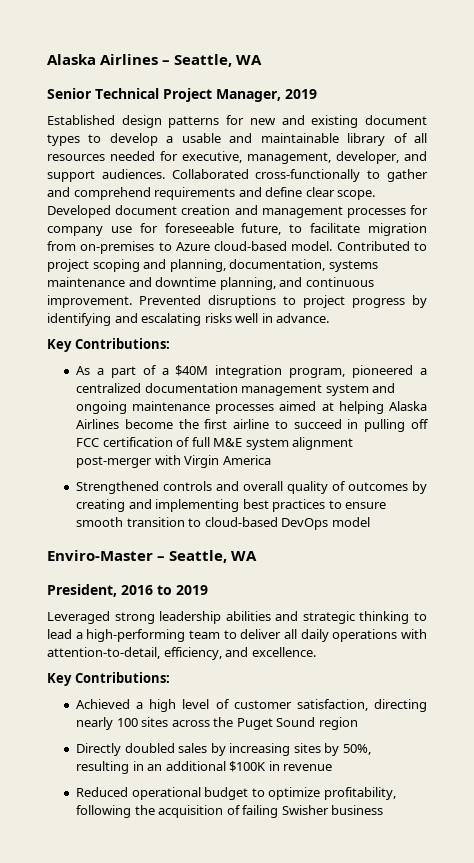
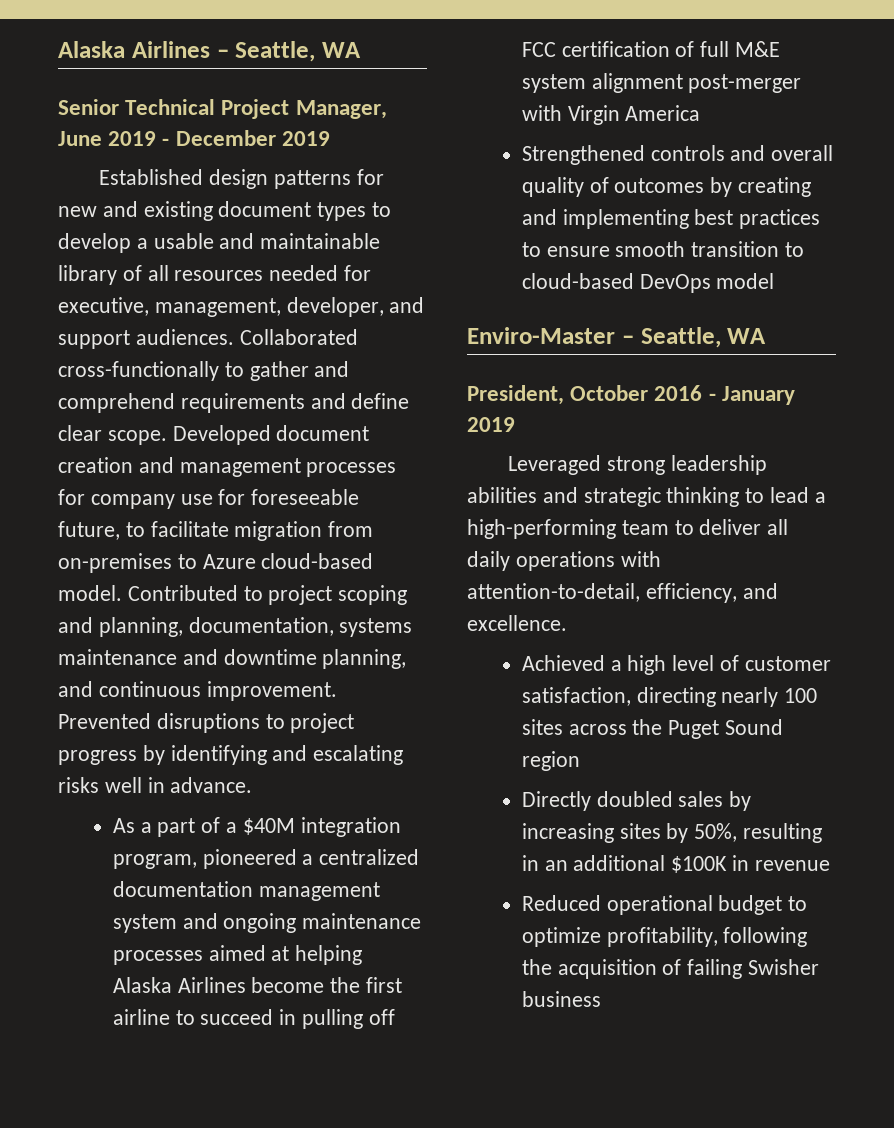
(281, 95) none -> [58,130,276,146] June 2019 - December
[47,338,170,352] // Key Contributions: -> (253, 785) none
[121,585,172,595] 2016 to -> [570,385,795,405] October 2016 - January
[47,672,170,686] // Key Contributions: -> (567, 623) none

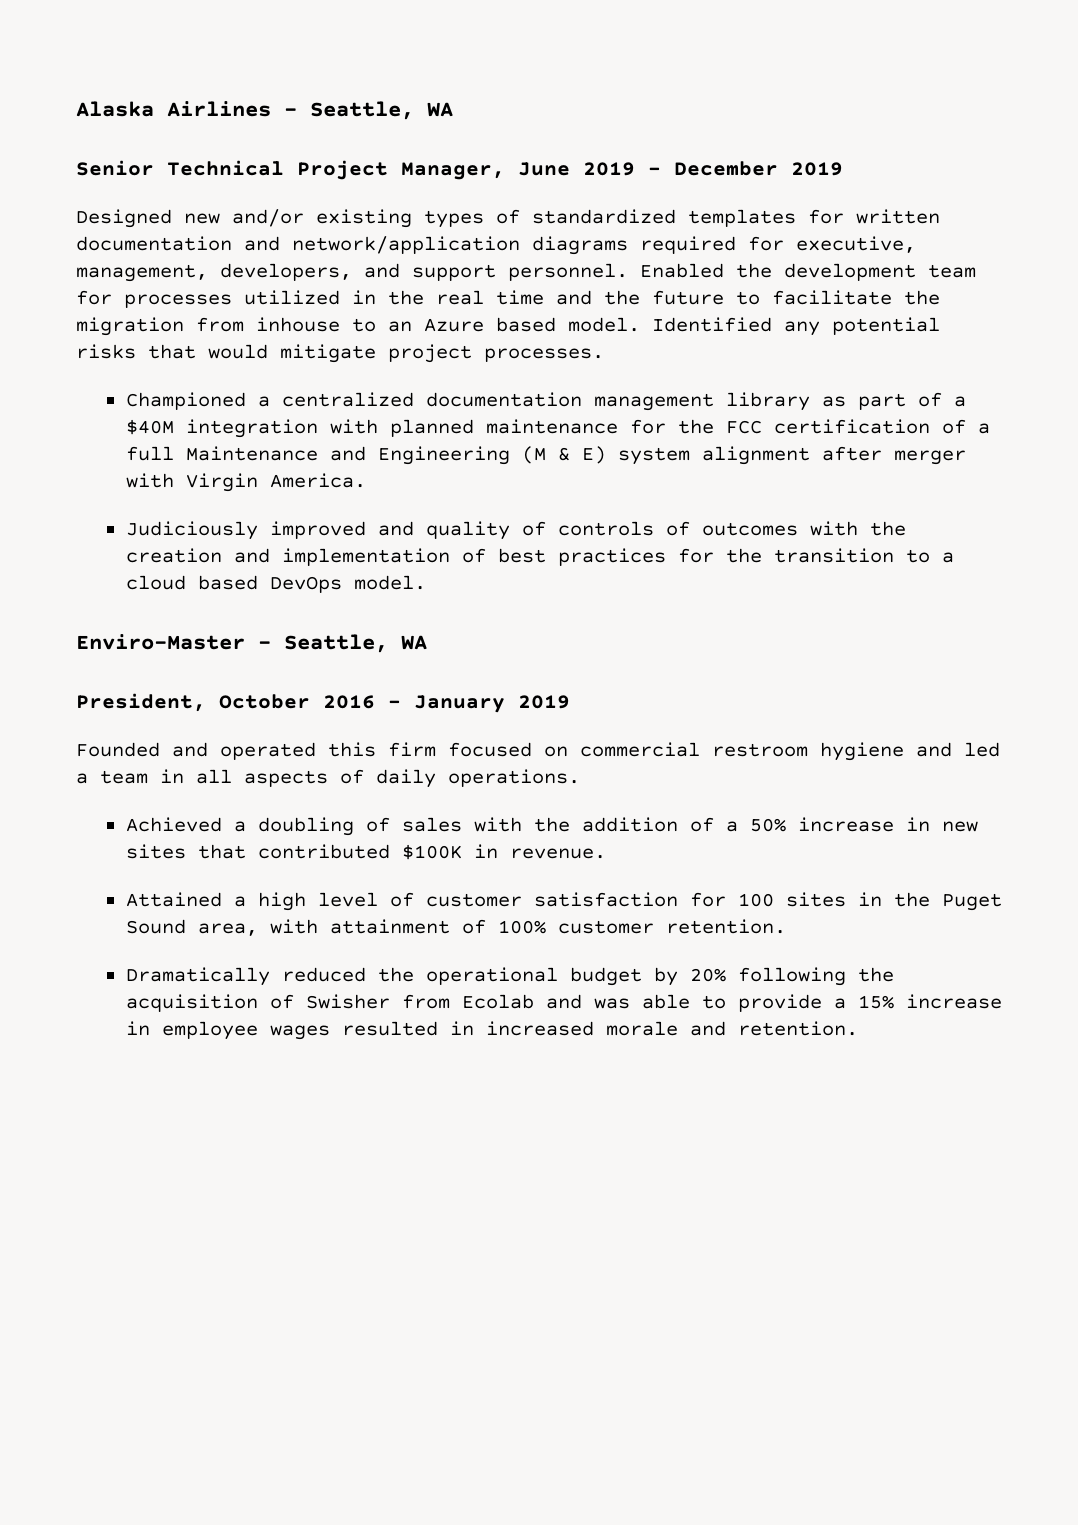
[99,169,384,189] [58,201,392,221] [58,233,381,253] [58,265,339,285] Established design patterns for new and existing document types to develop a usable and maintainable library of all resources needed -> [76,209,940,228] [76,236,736,255] Designed new and/or existing types of standardized templates for written documentation and network/application diagrams required
[286,297,384,317] developer, -> [220,263,352,281] developers,
[135,329,358,345] [58,361,350,381] [58,393,410,413] [58,425,370,445] [58,457,397,477] [58,489,360,509] [58,521,120,540] audiences. Collaborated cross-functionally to gather and comprehend requirements and define clear scope. Developed document creation and management processes for company use for foreseeable future, -> [508,263,976,281] [76,290,724,308] personnel. Enabled the development team for processes utilized in the real time and the future
(229, 529) none -> [904,290,940,305] the
[58,553,374,573] [58,585,408,605] [58,617,413,637] [58,649,407,669] [58,681,337,701] [58,713,355,733] [58,745,404,765] [58,777,253,793] [112,818,152,833] on-premises to Azure cloud-based model. Contributed to project scoping and planning, documentation, systems maintenance and downtime planning, and continuous improvement. Prevented disruptions to project progress by identifying and escalating risks well in advance. // As a -> [256,317,940,336] [76,344,604,363] [125,392,846,411] inhouse to an Azure based model. Identified any potential risks that would mitigate project processes. // Championed a centralized documentation management library as
[112,849,420,869] [112,881,380,901] [112,913,422,933] [112,945,363,965] [112,977,403,993] [112,1009,395,1029] [521,41,781,57] [521,73,802,93] [521,105,701,125] [521,145,834,165] [521,177,812,197] [521,209,821,229] [521,241,805,257] [521,273,775,293] program, pioneered a centralized documentation management system and ongoing maintenance processes aimed at helping Alaska Airlines become the first airline to succeed in pulling off FCC certification of full M&E system alignment post-merger with Virgin America // Strengthened controls and overall quality of outcomes by creating and implementing best practices to ensure smooth transition to cloud-based DevOps model -> [329,419,990,437] [125,446,966,465] [125,473,366,492] [125,521,906,540] [125,548,954,566] [125,575,426,593] with planned maintenance for the FCC certification of a full Maintenance and Engineering (M & E) system alignment after merger with Virgin America. // Judiciously improved and quality of controls of outcomes with the creation and implementation of best practices for the transition to a cloud based DevOps model.
[508,455,767,475] [467,487,826,507] [467,519,789,539] [467,551,661,571] [467,583,778,603] [467,615,567,631] [521,655,605,671] Leveraged strong leadership abilities and strategic thinking to lead a high-performing team to deliver all daily operations with attention-to-detail, efficiency, and excellence. // Achieved -> [76,742,1000,761] [76,769,580,788] [125,817,978,836] [125,844,606,860] [125,892,222,907] Founded and operated this firm focused on commercial restroom hygiene and led a team in all aspects of daily operations. // Achieved a doubling of sales with the addition of a 50% increase in new sites that contributed $100K in revenue. // Attained
[521,687,779,707] satisfaction, directing nearly -> [533,892,726,907] satisfaction for
[568,724,627,735] across -> [857,892,882,907] in
[521,751,580,771] [521,791,752,811] [521,823,823,843] [521,855,830,873] [521,895,808,915] [521,927,808,947] [521,959,820,979] [521,991,601,1007] region // Directly doubled sales by increasing sites by 50%, resulting in an additional $100K in revenue // Reduced operational budget to optimize profitability, following the acquisition of failing Swisher business -> [197,919,786,936] [125,967,894,986] [125,994,1002,1012] [125,1021,858,1040] area, with attainment of 100% customer retention. // Dramatically reduced the operational budget by 20% following the acquisition of Swisher from Ecolab and was able to provide a 15% increase in employee wages resulted in increased morale and retention.

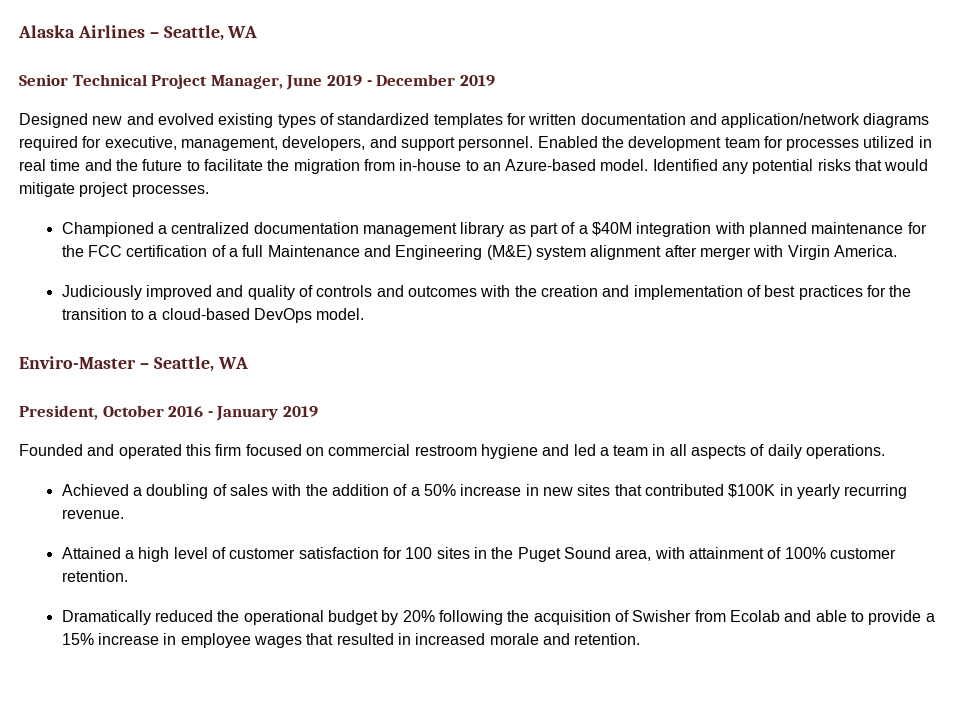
[232,209,304,227] and/or -> [126,113,214,125] and evolved
[292,236,520,254] network/application -> [721,113,861,128] application/network
[388,290,424,305] the -> (932, 142) none
[256,317,340,332] inhouse -> [399,159,462,171] in-house
[424,317,556,332] Azure based -> [505,159,597,171] Azure-based
[521,446,606,464] (M & E) -> [486,245,532,260] (M&E)
[665,521,690,536] of -> [376,285,404,297] and
[125,575,258,590] cloud based -> [161,308,250,320] cloud-based
(498, 851) none -> [796,484,908,499] yearly recurring
[593,998,630,1009] was -> (812, 616) none
(330, 1032) none -> [306,633,334,645] that

